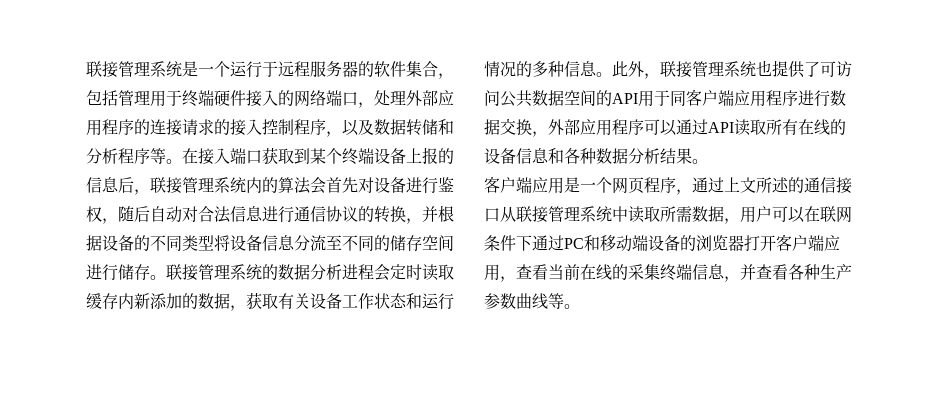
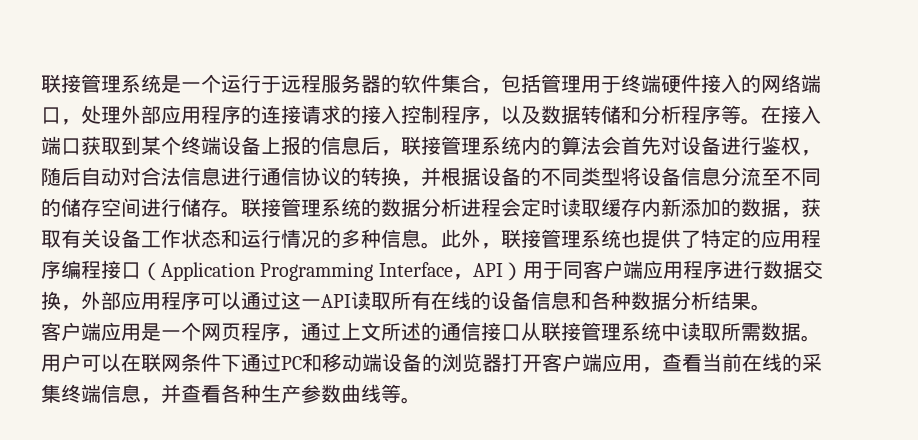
[820,61,852,77] [484,90,638,107] 可访问公共数据空间的API -> [701,229,821,248] [41,260,523,281] 特定的应用程序编程接口（Application Programming Interface，API）
(708, 127) none -> [281,291,321,310] 这一
[724,218,740,224] ， -> [801,335,821,342] 。

